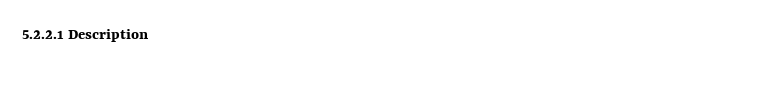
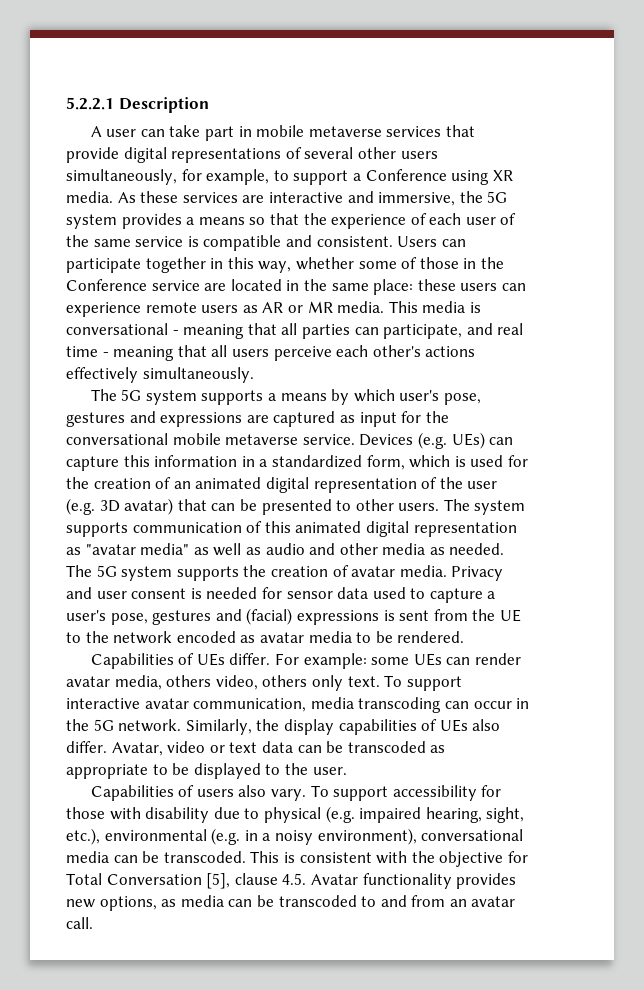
(149, 35) none -> [90,125,475,141] [66,147,438,163] [66,169,513,185] [66,191,508,206] [66,213,517,229] [66,235,466,251] [66,257,504,273] [66,279,526,295] [66,301,481,317] [66,323,524,339] [66,345,476,361] [66,367,254,383] [90,389,481,405] [66,411,449,427] [66,432,514,449] [66,455,528,471] [66,477,498,493] [66,498,526,515] [66,521,517,537] [66,543,505,556] [66,565,504,581] [66,587,496,603] [66,608,521,625] [66,631,465,644] [90,653,521,669] [66,675,462,691] [66,697,530,713] [66,719,501,735] [66,741,446,756] [66,763,347,779] [90,785,502,801] [66,806,525,823] [66,828,524,845] [66,851,528,867] [66,873,517,889] [66,895,516,911] [66,917,93,929] // A user can take part in mobile metaverse services that provide digital representations of several other users simultaneously, for example, to support a Conference using XR media. As these services are interactive and immersive, the 5G system provides a means so that the experience of each user of the same service is compatible and consistent. Users can participate together in this way, whether some of those in the Conference service are located in the same place: these users can experience remote users as AR or MR media. This media is conversational - meaning that all parties can participate, and real time - meaning that all users perceive each other's actions effectively simultaneously. // The 5G system supports a means by which user's pose, gestures and expressions are captured as input for the conversational mobile metaverse service. Devices (e.g. UEs) can capture this information in a standardized form, which is used for the creation of an animated digital representation of the user (e.g. 3D avatar) that can be presented to other users. The system supports communication of this animated digital representation as "avatar media" as well as audio and other media as needed. The 5G system supports the creation of avatar media. Privacy and user consent is needed for sensor data used to capture a user's pose, gestures and (facial) expressions is sent from the UE to the network encoded as avatar media to be rendered. // Capabilities of UEs differ. For example: some UEs can render avatar media, others video, others only text. To support interactive avatar communication, media transcoding can occur in the 5G network. Similarly, the display capabilities of UEs also differ. Avatar, video or text data can be transcoded as appropriate to be displayed to the user. // Capabilities of users also vary. To support accessibility for those with disability due to physical (e.g. impaired hearing, sight, etc.), environmental (e.g. in a noisy environment), conversational media can be transcoded. This is consistent with the objective for Total Conversation [5], clause 4.5. Avatar functionality provides new options, as media can be transcoded to and from an avatar call.

